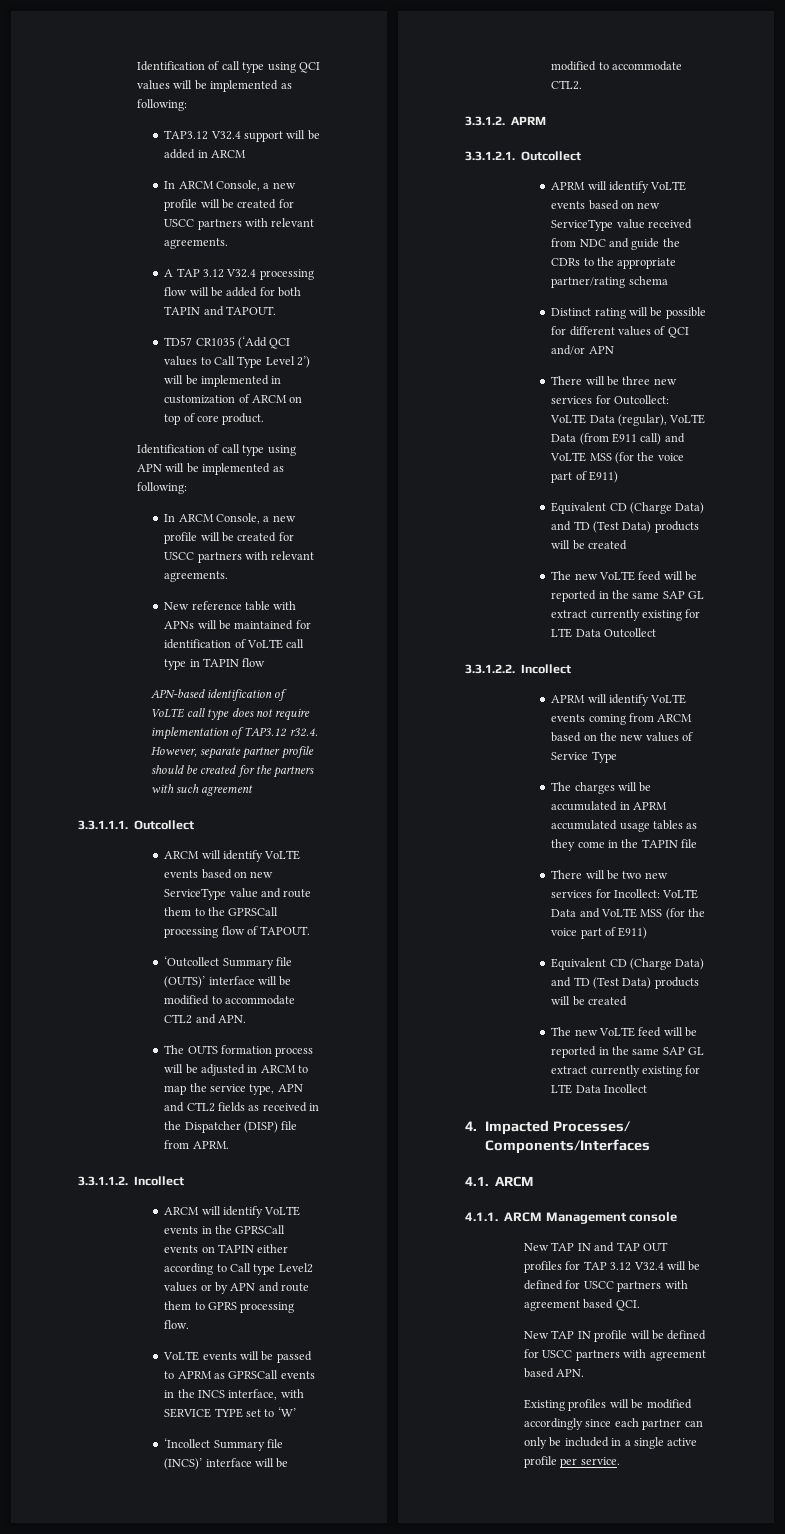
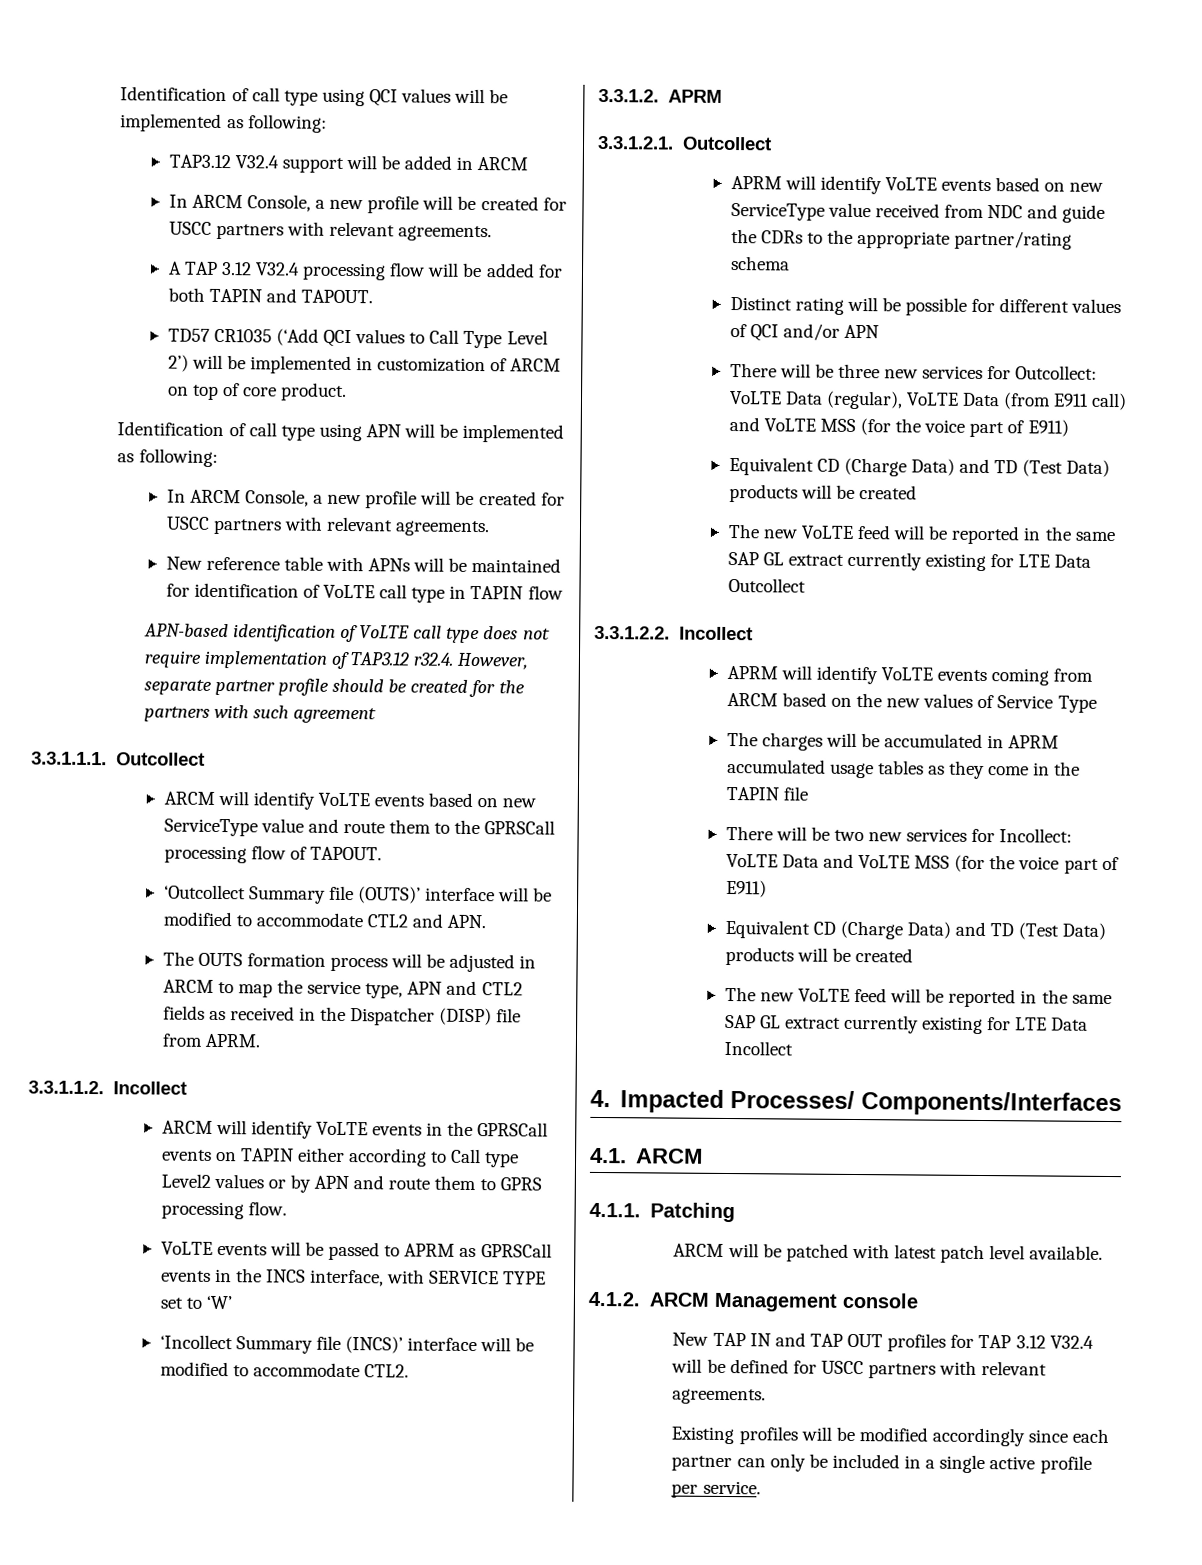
(498, 1216) none -> [649,1202,735,1223] [673,1243,1104,1264] [588,1291,640,1307] Patching // ARCM will be patched with latest patch level available. // 4.1.2.
[524,1299,640,1311] [524,1330,707,1342] [524,1349,706,1361] [524,1368,585,1378] agreement based QCI. // New TAP IN profile will be defined for USCC partners with agreement based APN. -> [981,1361,1048,1376] [672,1388,767,1405] relevant agreements.

